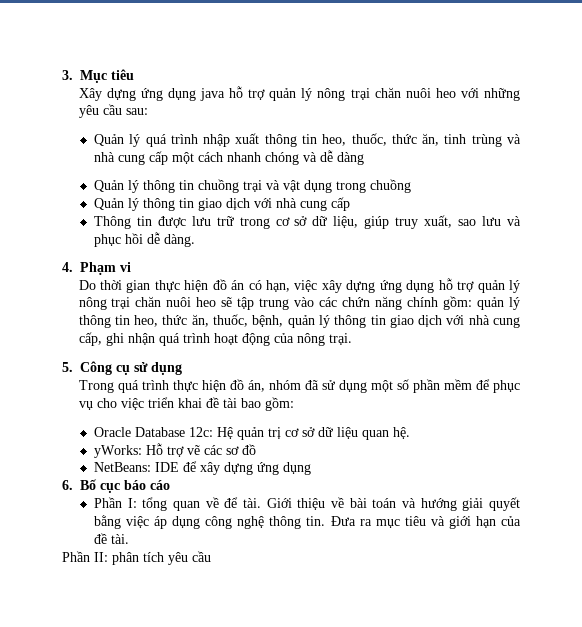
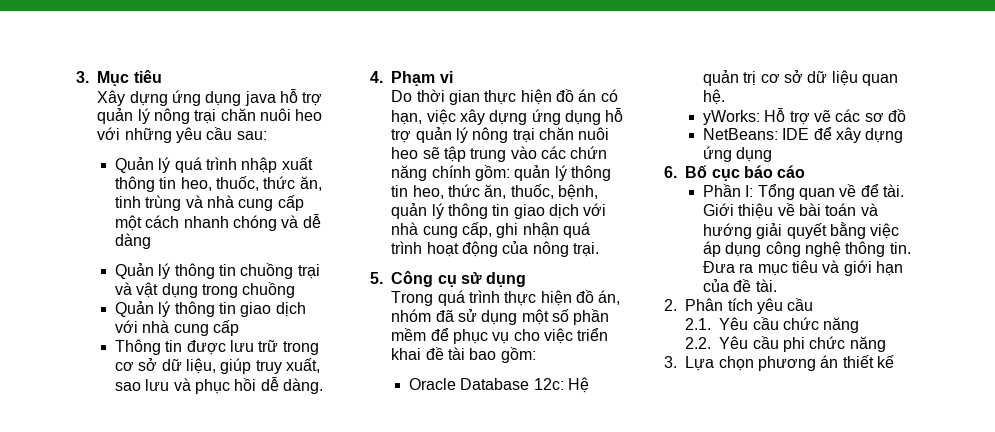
[142,497,168,511] tổng -> [757,184,795,200] Tổng
[62,551,139,565] Phần II: phân -> [664,298,724,311] 2. Phân
(211, 556) none -> [685,317,860,333] [685,336,886,352] [664,355,894,371] // 2.1. Yêu cầu chức năng // 2.2. Yêu cầu phi chức năng // 3. Lựa chọn phương án thiết kế

